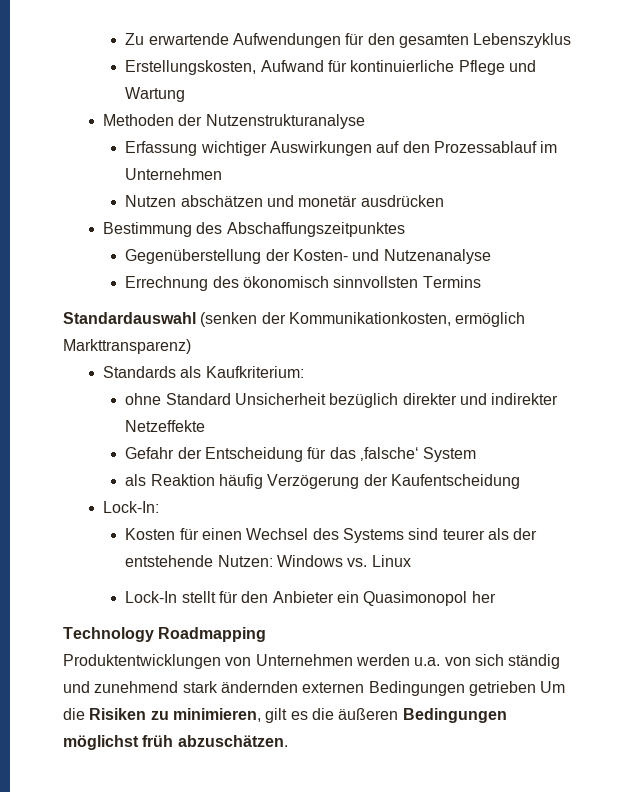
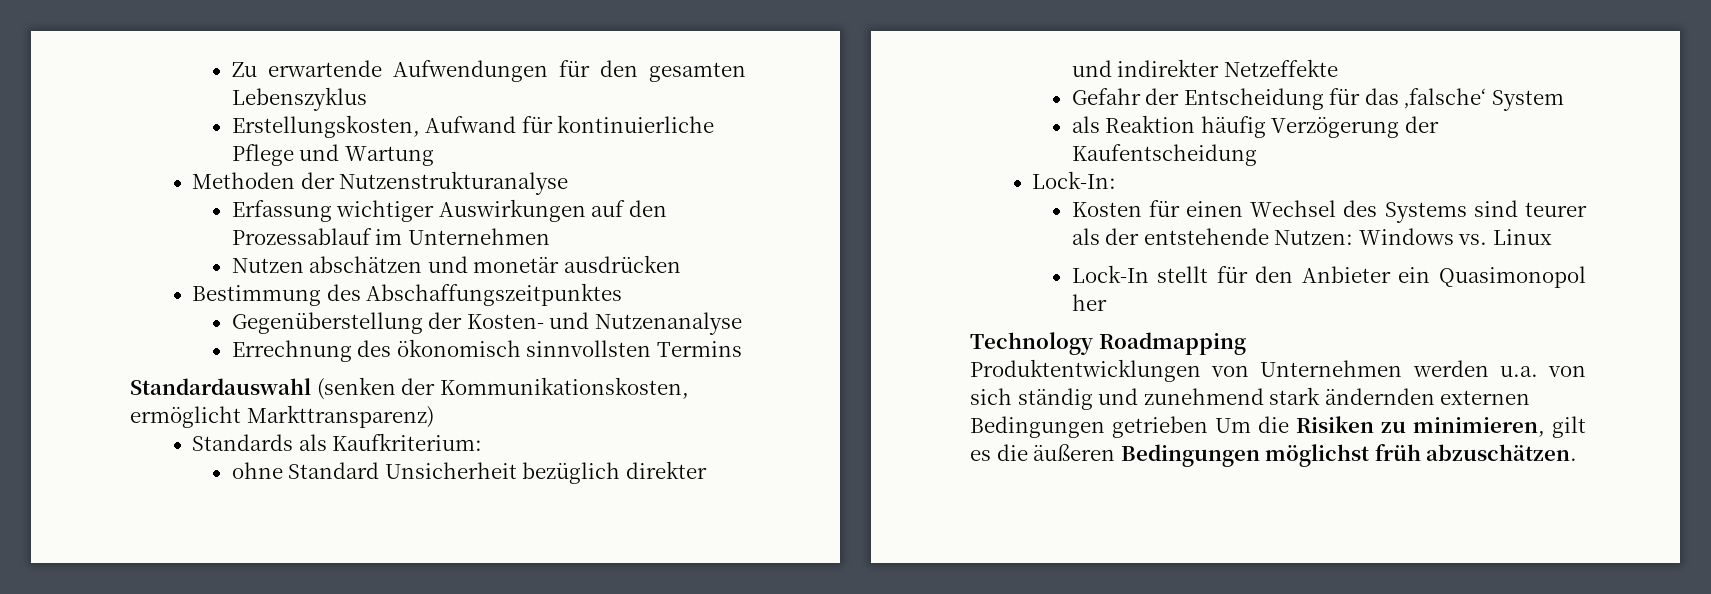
[288,312,526,327] Kommunikationkosten, ermöglich -> [439,377,689,399] [130,406,241,428] Kommunikationskosten, ermöglicht

